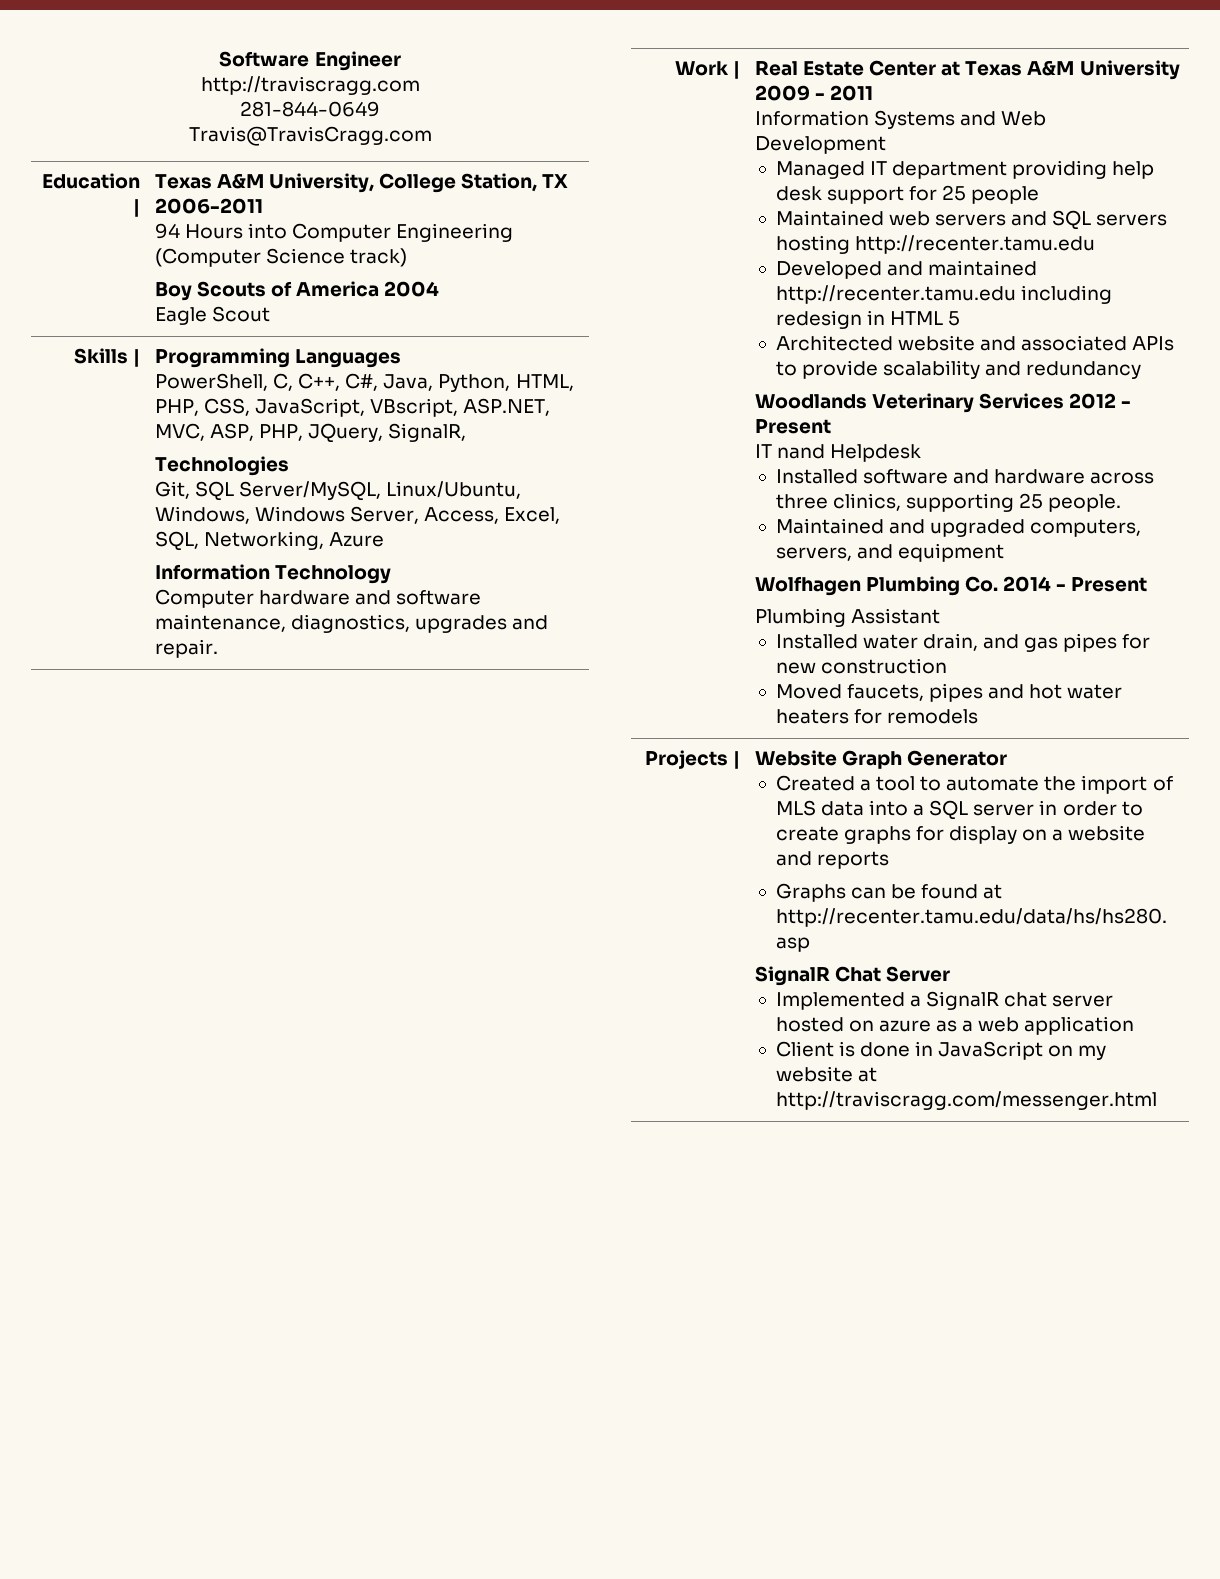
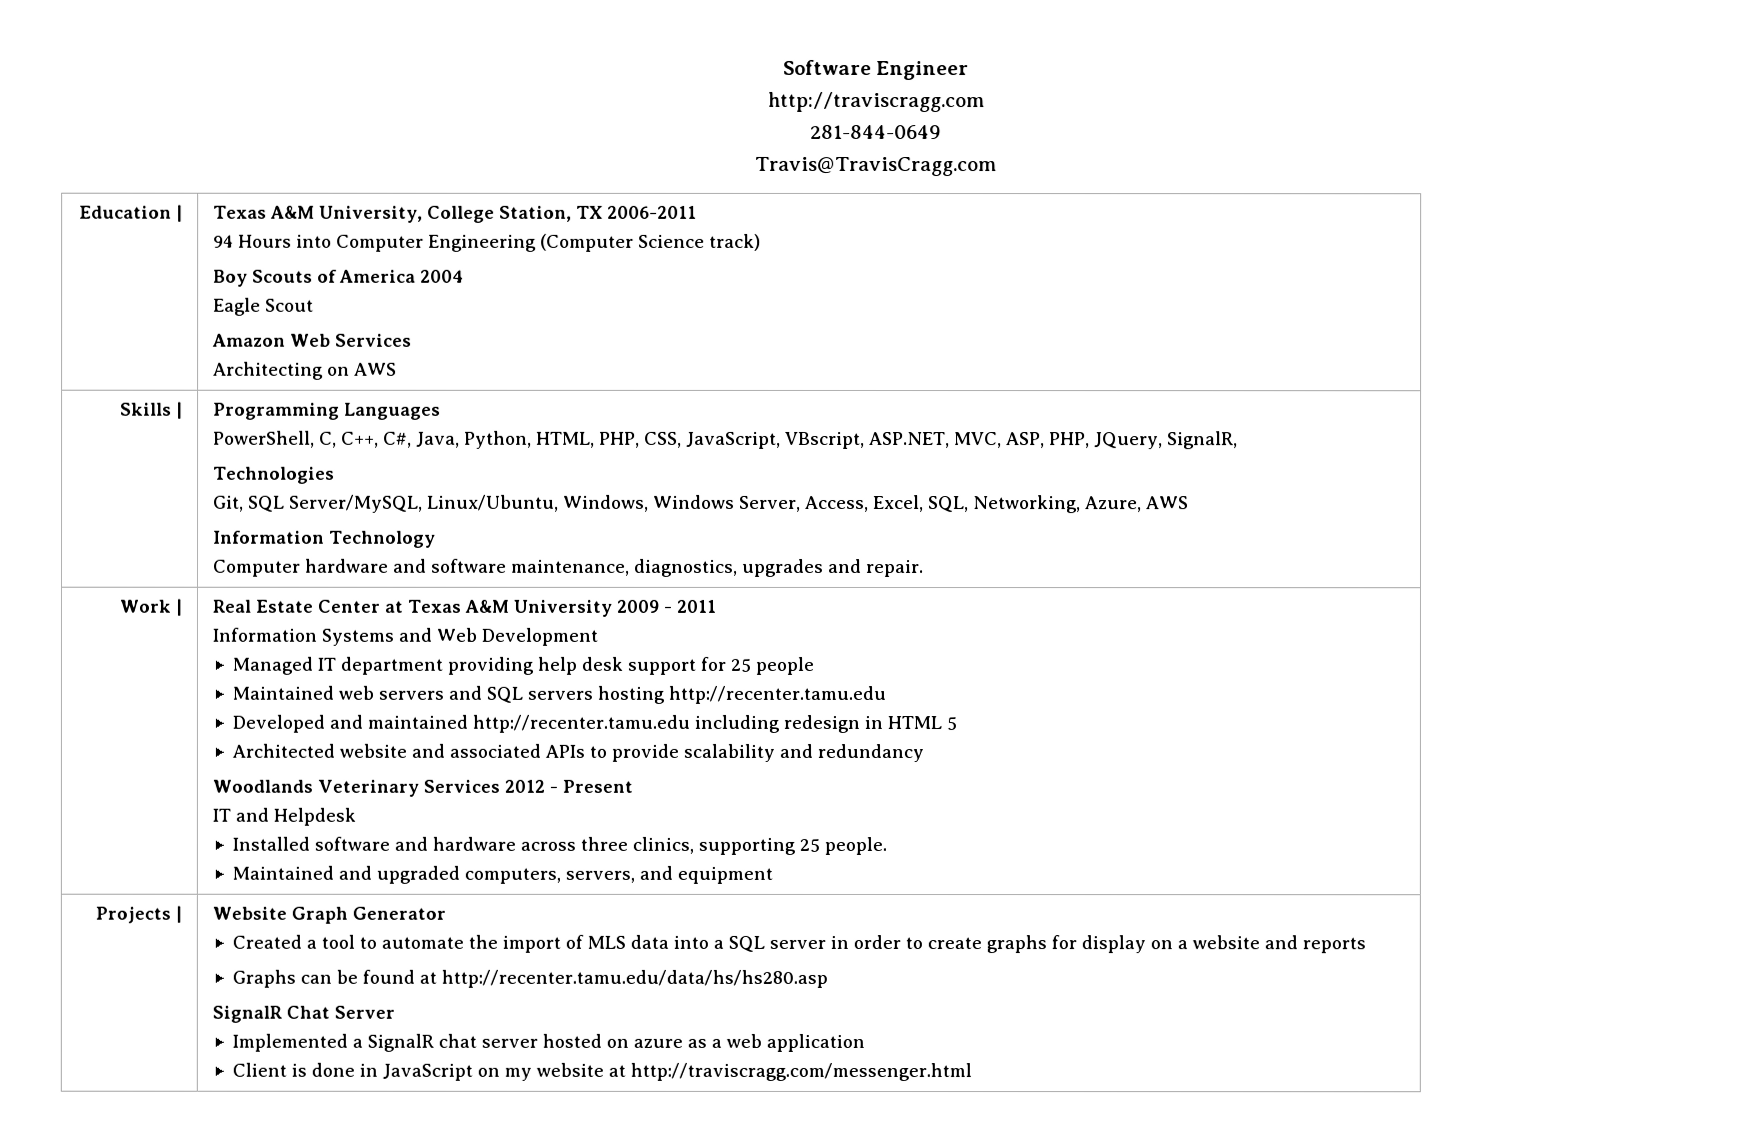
(270, 314) none -> [211,333,412,347] [212,361,397,380] // Amazon Web Services // Architecting on AWS
[329,532,385,547] Azure -> [1084,496,1189,513] Azure, AWS
[776,444,825,459] nand -> [234,807,269,822] and
[754,576,1148,596] [754,608,940,627] [775,633,1151,652] [775,658,947,674] [775,683,1123,702] [775,709,978,724] // Wolfhagen Plumbing Co. 2014 - Present // Plumbing Assistant // Installed water drain, and gas pipes for new construction // Moved faucets, pipes and hot water heaters for remodels -> (773, 875) none

